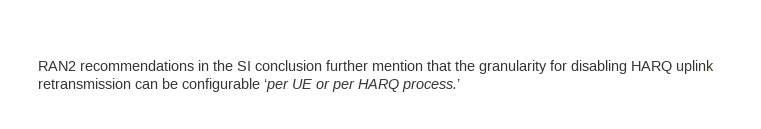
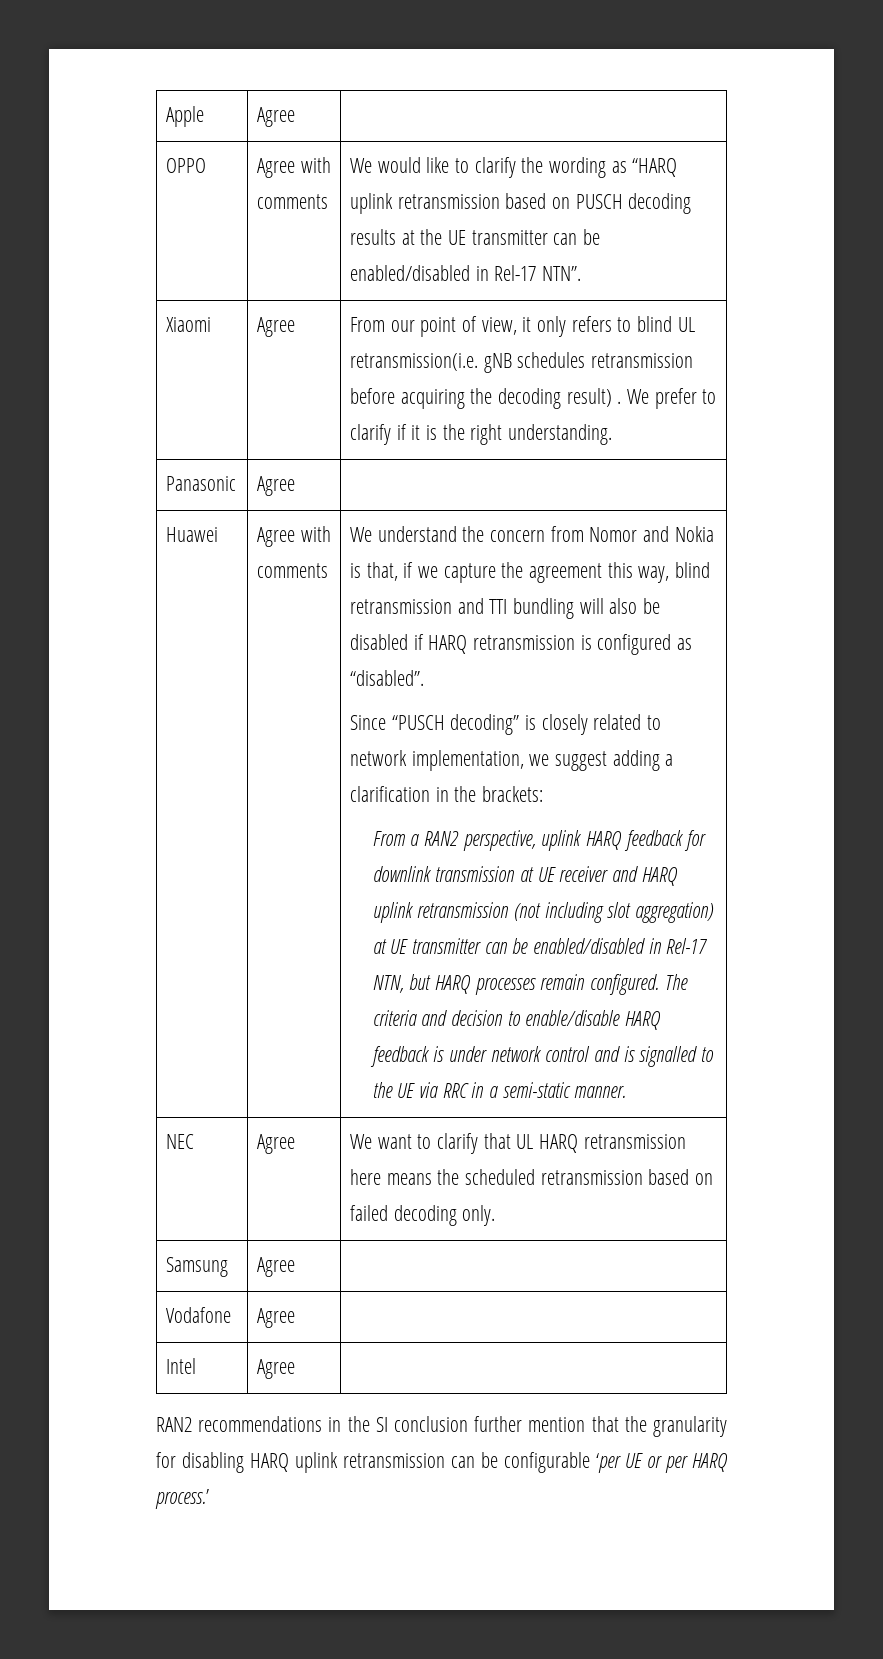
(38, 66) none -> [166,106,205,127] [257,107,296,127] [166,158,207,173] [257,157,331,178] [257,194,329,209] [350,157,678,178] [350,193,692,214] [350,229,601,245] [350,265,582,281] [166,317,212,332] [257,317,296,337] [350,316,695,337] [350,352,694,373] [350,388,717,409] [350,424,613,445] [166,476,237,491] [257,476,296,496] [166,527,219,542] [257,526,331,547] [257,563,329,578] [350,526,714,542] [350,562,711,583] [350,598,661,619] [350,634,693,655] [350,670,425,686] [350,714,662,735] [350,750,674,771] [350,786,544,802] [372,830,707,851] [372,866,678,886] [372,902,715,923] [372,938,708,954] [372,974,688,995] [372,1010,662,1030] [369,1046,715,1067] [372,1082,627,1098] [166,1134,195,1149] [257,1134,296,1154] [350,1133,686,1154] [350,1169,714,1185] [350,1205,496,1226] [166,1257,229,1277] [257,1257,296,1277] [166,1307,232,1323] [257,1308,296,1328] [166,1358,197,1374] [257,1359,296,1379] Apple | Agree | // OPPO | Agree with comments | We would like to clarify the wording as “HARQ uplink retransmission based on PUSCH decoding results at the UE transmitter can be enabled/disabled in Rel-17 NTN”. // Xiaomi | Agree | From our point of view, it only refers to blind UL retransmission(i.e. gNB schedules retransmission before acquiring the decoding result) . We prefer to clarify if it is the right understanding. // Panasonic | Agree | // Huawei | Agree with comments | We understand the concern from Nomor and Nokia is that, if we capture the agreement this way, blind retransmission and TTI bundling will also be disabled if HARQ retransmission is configured as “disabled”. // Since “PUSCH decoding” is closely related to network implementation, we suggest adding a clarification in the brackets: // From a RAN2 perspective, uplink HARQ feedback for downlink transmission at UE receiver and HARQ uplink retransmission (not including slot aggregation) at UE transmitter can be enabled/disabled in Rel-17 NTN, but HARQ processes remain configured. The criteria and decision to enable/disable HARQ feedback is under network control and is signalled to the UE via RRC in a semi-static manner. // NEC | Agree | We want to clarify that UL HARQ retransmission here means the scheduled retransmission based on failed decoding only. // Samsung | Agree | // Vodafone | Agree | // Intel | Agree | //

